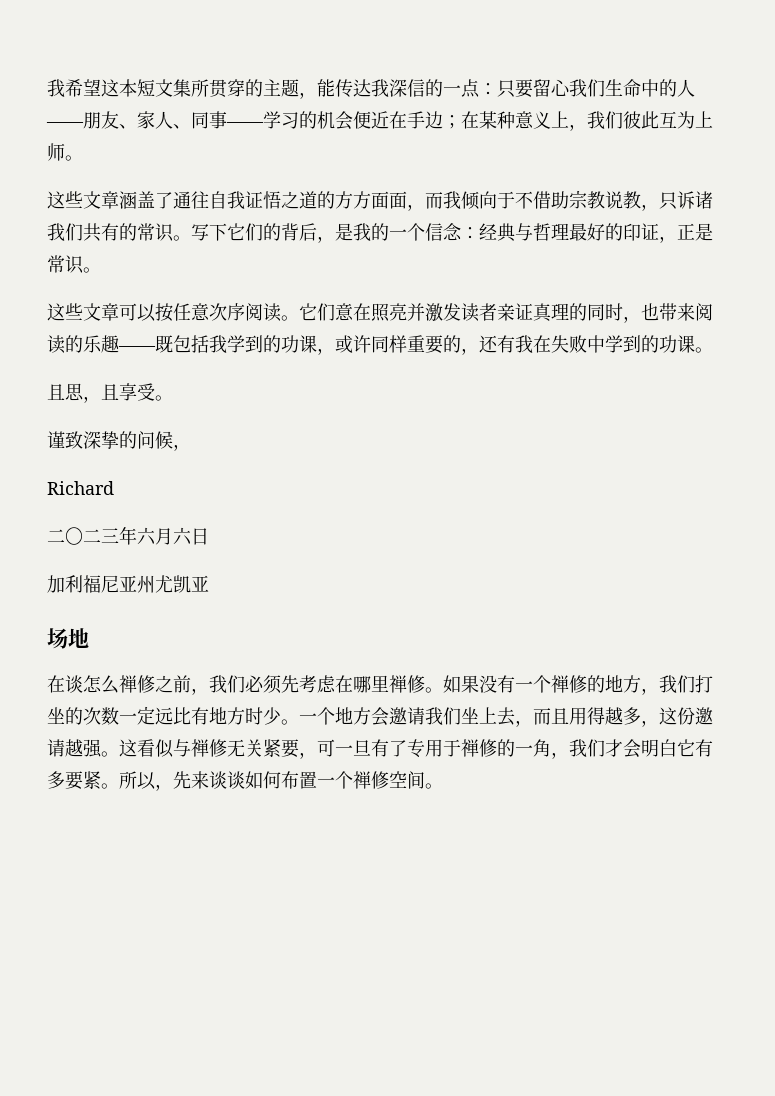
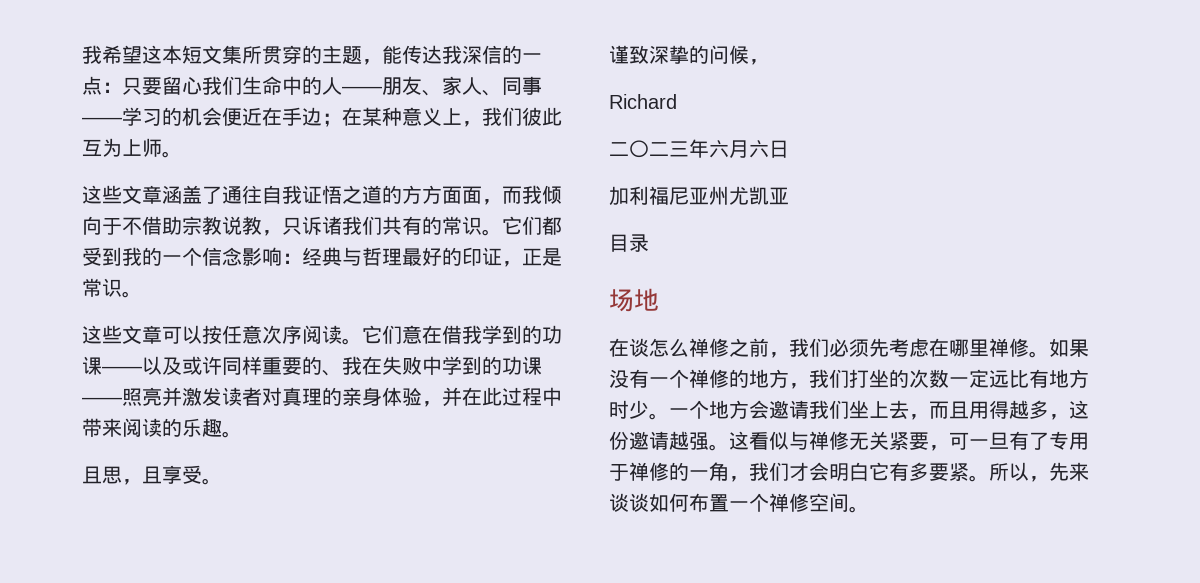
[191,223,353,243] 写下它们的背后，是 -> [502,216,562,235] [82,247,122,266] 它们都受到
(462, 232) none -> [242,247,282,266] 影响
[371,303,713,323] [47,335,209,354] 照亮并激发读者亲证真理的同时，也带来阅读的乐趣——既包括 -> [442,325,462,344] 借
[317,348,335,355] ， -> [102,356,182,375] ——以及
[461,335,515,355] ，还有 -> [322,370,342,376] 、
(695, 344) none -> [82,387,562,407] [82,418,222,437] ——照亮并激发读者对真理的亲身体验，并在此过程中带来阅读的乐趣
(209, 583) none -> [609,234,649,252] // 目录

